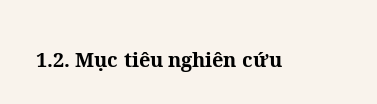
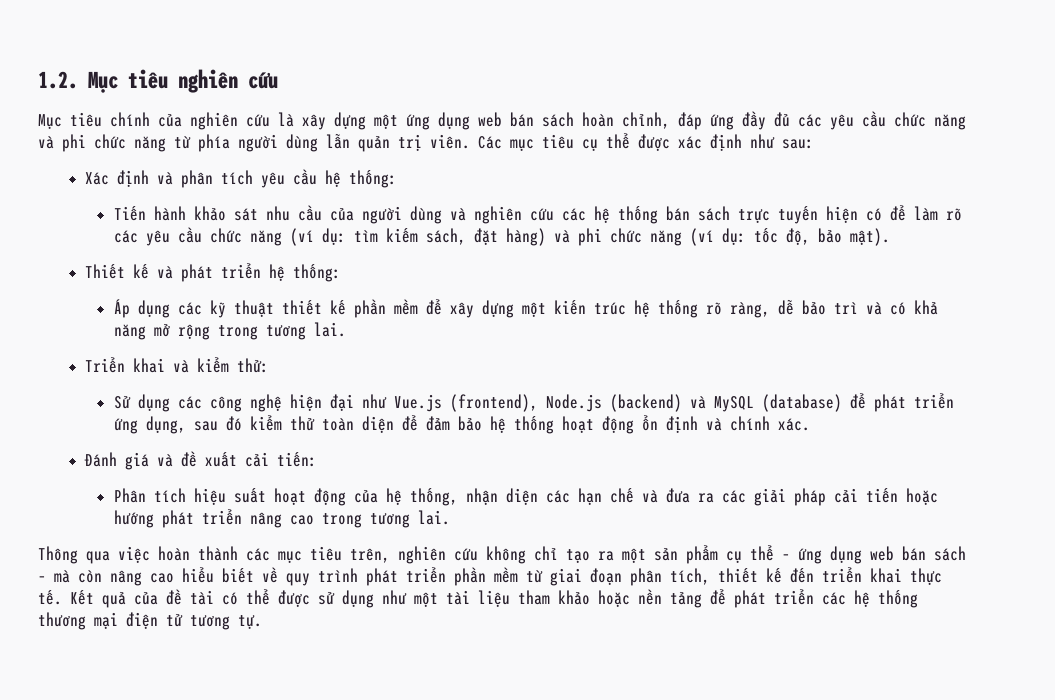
(282, 59) none -> [38,111,966,130] [38,133,814,152] [85,169,398,188] [113,205,962,224] [113,227,890,246] [85,263,342,282] [113,299,938,318] [113,322,346,340] [85,357,270,373] [113,393,954,412] [113,415,810,434] [84,451,318,470] [113,488,938,506] [113,509,450,528] [38,545,966,564] [38,567,942,586] [38,589,918,608] [38,612,262,630] // Mục tiêu chính của nghiên cứu là xây dựng một ứng dụng web bán sách hoàn chỉnh, đáp ứng đầy đủ các yêu cầu chức năng và phi chức năng từ phía người dùng lẫn quản trị viên. Các mục tiêu cụ thể được xác định như sau: // Xác định và phân tích yêu cầu hệ thống: // Tiến hành khảo sát nhu cầu của người dùng và nghiên cứu các hệ thống bán sách trực tuyến hiện có để làm rõ các yêu cầu chức năng (ví dụ: tìm kiếm sách, đặt hàng) và phi chức năng (ví dụ: tốc độ, bảo mật). // Thiết kế và phát triển hệ thống: // Áp dụng các kỹ thuật thiết kế phần mềm để xây dựng một kiến trúc hệ thống rõ ràng, dễ bảo trì và có khả năng mở rộng trong tương lai. // Triển khai và kiểm thử: // Sử dụng các công nghệ hiện đại như Vue.js (frontend), Node.js (backend) và MySQL (database) để phát triển ứng dụng, sau đó kiểm thử toàn diện để đảm bảo hệ thống hoạt động ổn định và chính xác. // Đánh giá và đề xuất cải tiến: // Phân tích hiệu suất hoạt động của hệ thống, nhận diện các hạn chế và đưa ra các giải pháp cải tiến hoặc hướng phát triển nâng cao trong tương lai. // Thông qua việc hoàn thành các mục tiêu trên, nghiên cứu không chỉ tạo ra một sản phẩm cụ thể – ứng dụng web bán sách – mà còn nâng cao hiểu biết về quy trình phát triển phần mềm từ giai đoạn phân tích, thiết kế đến triển khai thực tế. Kết quả của đề tài có thể được sử dụng như một tài liệu tham khảo hoặc nền tảng để phát triển các hệ thống thương mại điện tử tương tự.

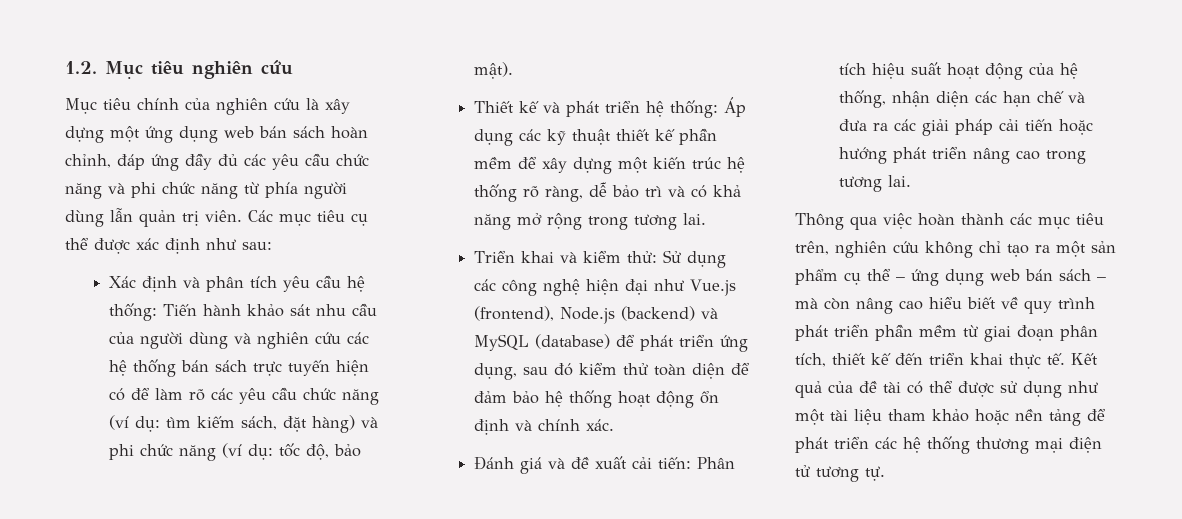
(398, 179) // -> (157, 312) none
(342, 273) // -> (718, 109) none
(270, 365) // -> (657, 257) none
(318, 459) // -> (691, 463) none

